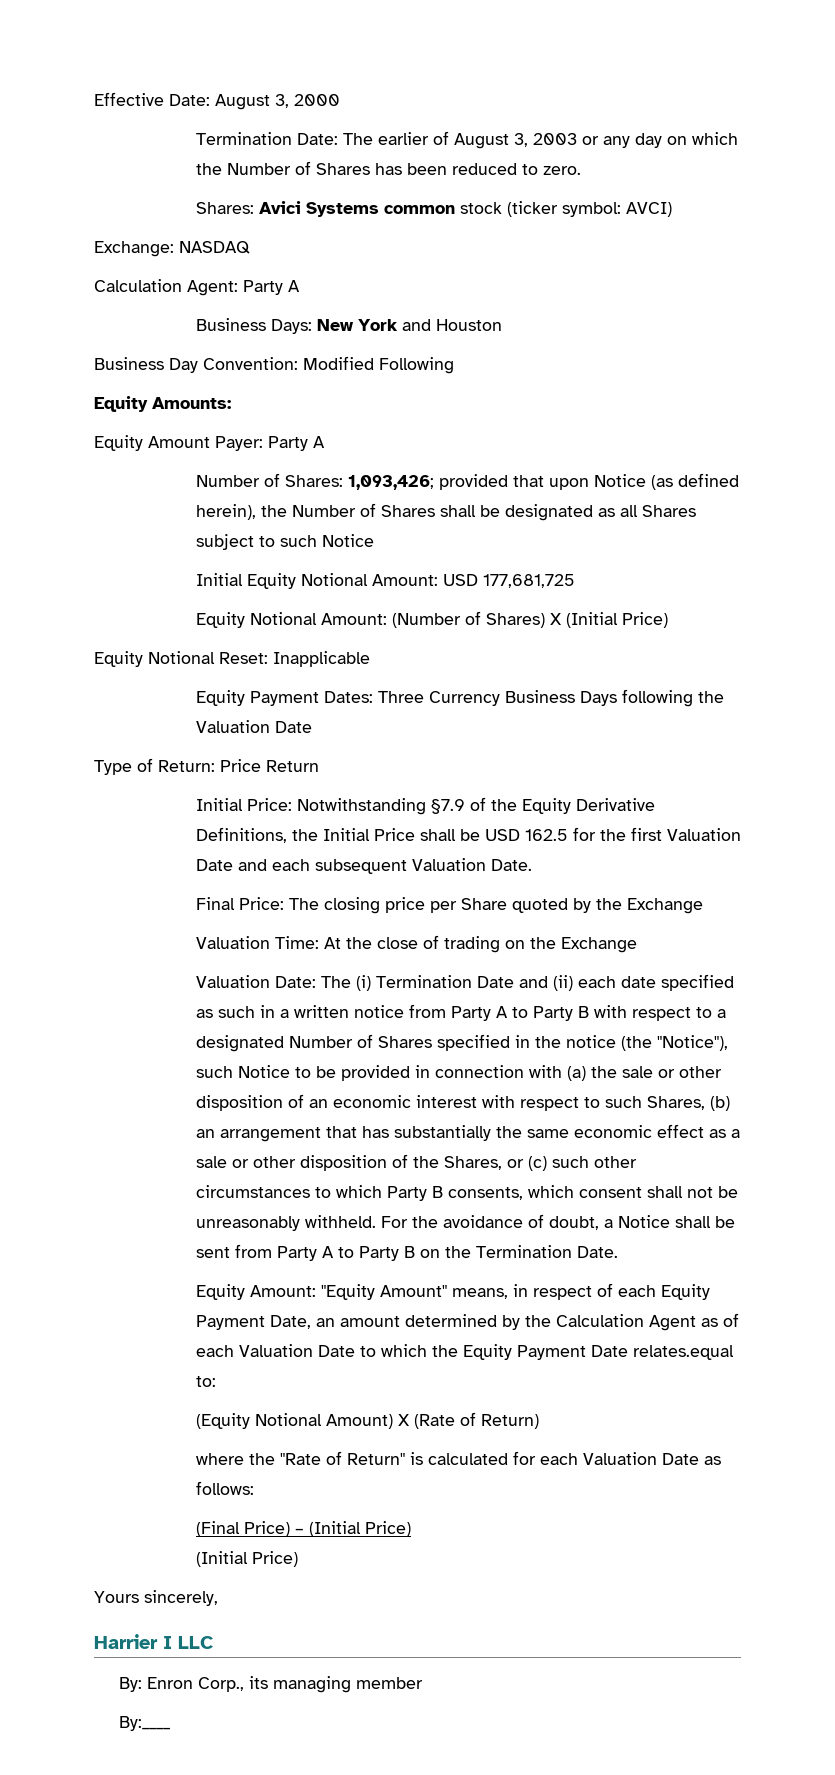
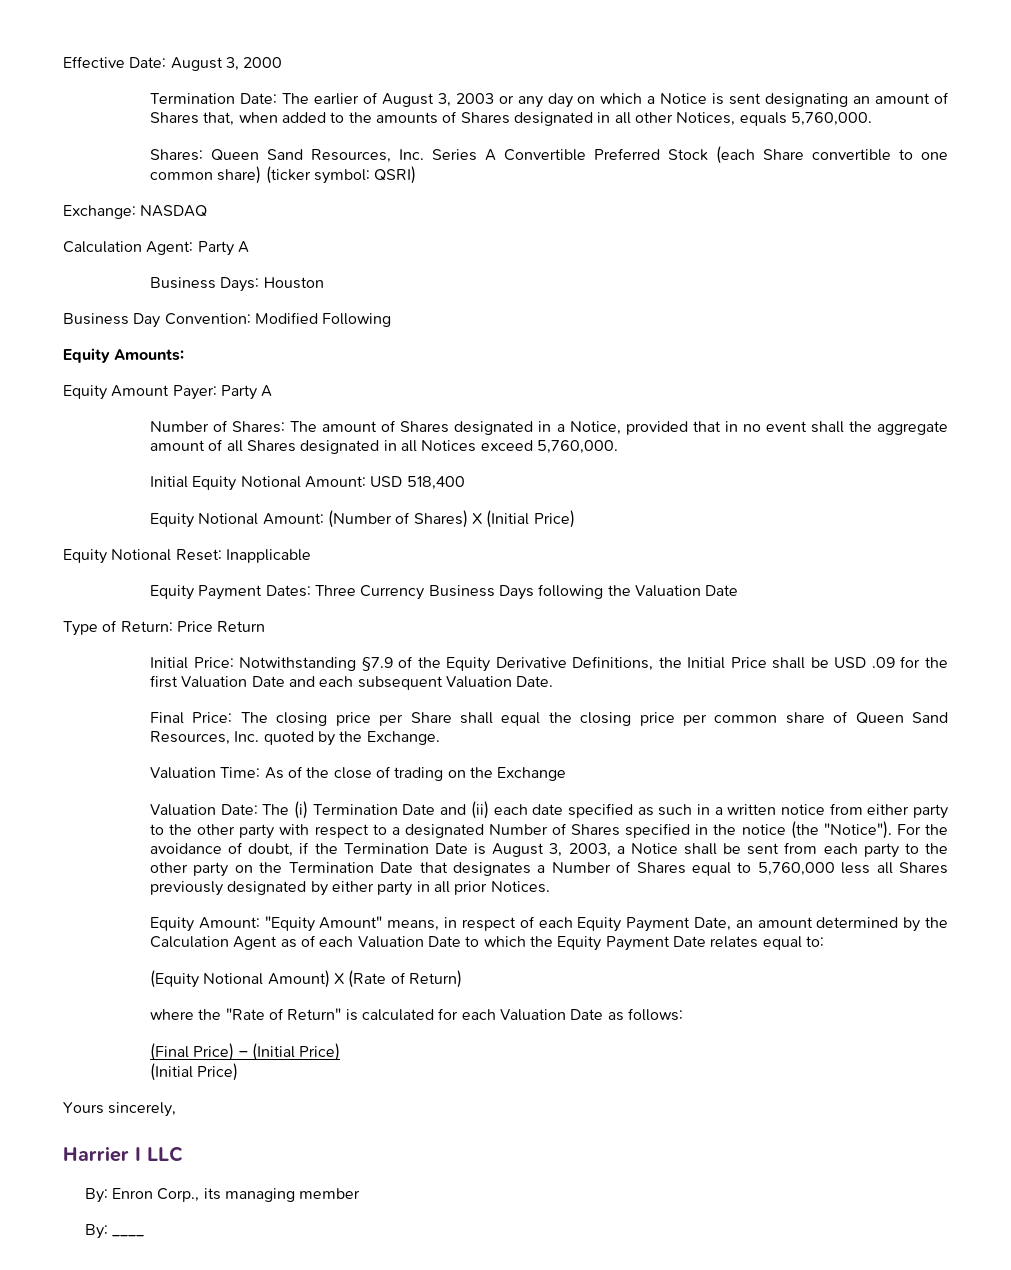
[195,161,581,175] [195,201,502,217] the Number of Shares has been reduced to zero. // Shares: Avici Systems common stock -> [647,92,950,107] [150,111,872,126] [150,146,948,164] [150,166,262,184] a Notice is sent designating an amount of Shares that, when added to the amounts of Shares designated in all other Notices, equals 5,760,000. // Shares: Queen Sand Resources, Inc. Series A Convertible Preferred Stock (each Share convertible to one common share)
[625,202,672,217] AVCI) -> [374,166,417,184] QSRI)
[316,319,431,331] New York and -> (260, 284) none
[347,473,739,490] [195,503,696,521] [195,534,374,550] 1,093,426; provided that upon Notice (as defined herein), the Number of Shares shall be designated as all Shares subject to such Notice -> [290,420,948,435] [150,439,618,454] The amount of Shares designated in a Notice, provided that in no event shall the aggregate amount of all Shares designated in all Notices exceed 5,760,000.
[482,574,575,588] 177,681,725 -> [406,476,465,490] 518,400
[524,829,568,841] 162.5 -> [871,657,895,668] .09
(507, 904) none -> [459,711,949,726] [150,731,260,745] shall equal the closing price per common share of Queen Sand Resources, Inc.
[626,898,703,914] Exchange -> [366,731,440,745] Exchange.
[323,937,341,949] At -> [264,766,304,779] As of
[450,1006,589,1021] Party A to Party B -> [867,804,948,819] [150,824,275,839] either party to the other party
[656,1035,728,1051] [195,1065,722,1081] [195,1094,730,1111] [195,1124,740,1142] [195,1154,637,1171] [195,1185,738,1201] [195,1215,376,1231] "Notice"), such Notice to be provided in connection with (a) the sale or other disposition of an economic interest with respect to such Shares, (b) an arrangement that has substantially the same economic effect as a sale or other disposition of the Shares, or (c) such other circumstances to which Party B consents, which consent shall not be unreasonably withheld. -> [823,821,892,839] "Notice").
(599, 1223) none -> [299,842,611,857] if the Termination Date is August 3, 2003,
[276,1245,618,1261] Party A to Party B on the Termination Date. -> [823,843,949,858] [150,861,949,877] [150,881,550,896] each party to the other party on the Termination Date that designates a Number of Shares equal to 5,760,000 less all Shares previously designated by either party in all prior Notices.
[632,1345,734,1360] relates.equal -> [710,936,802,950] relates equal
[119,1716,171,1731] By:____ -> [84,1224,145,1239] By: ____

